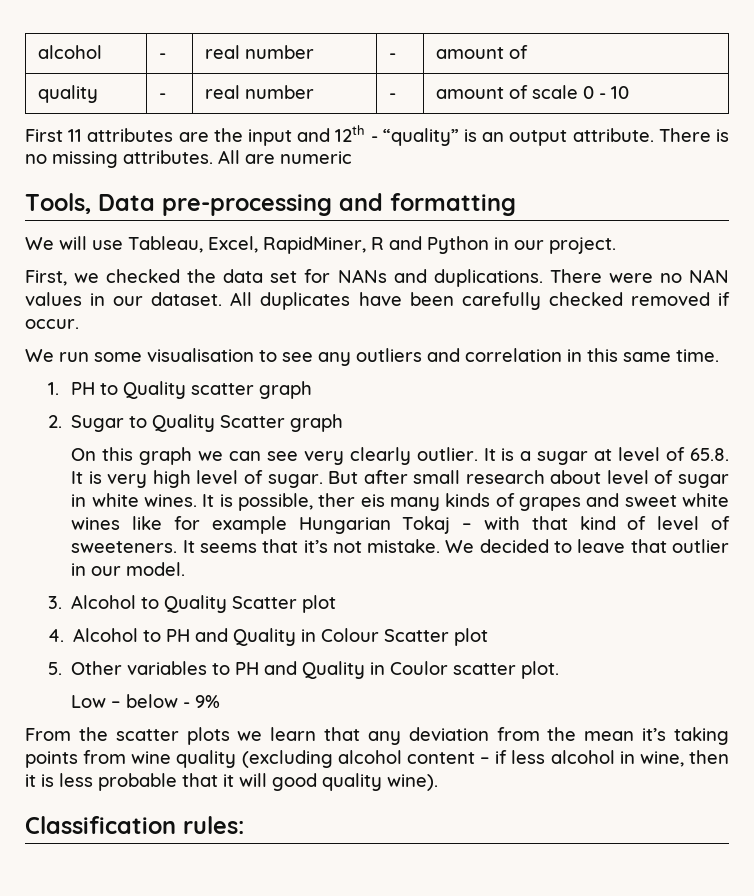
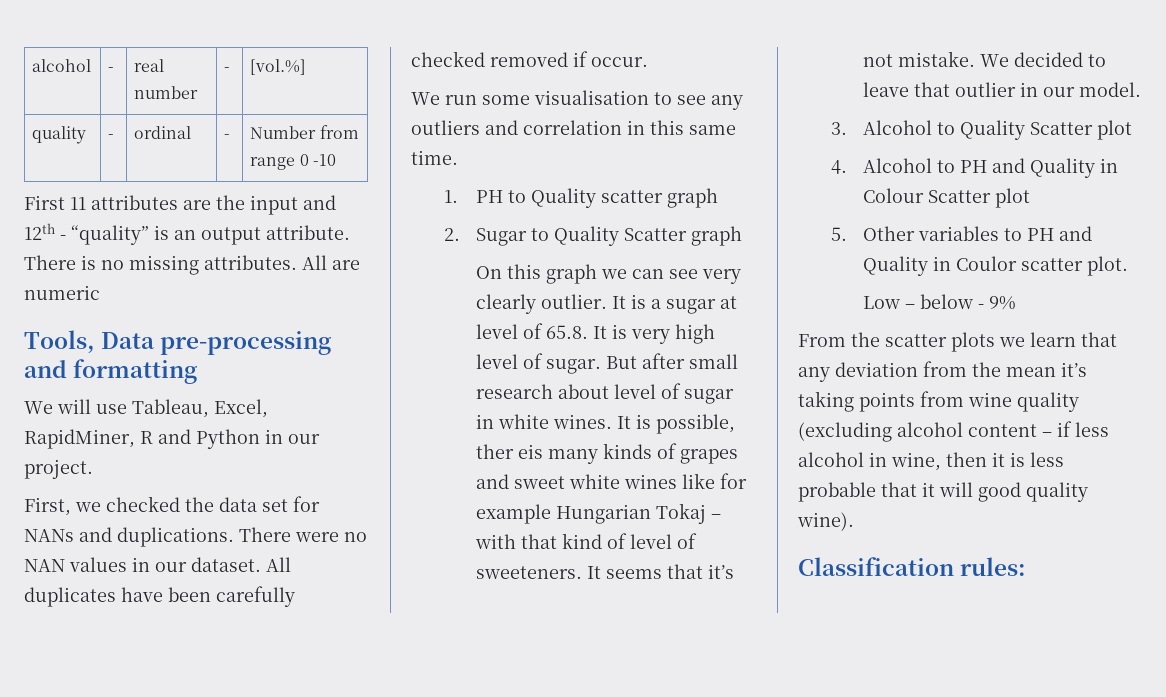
[435,45,528,59] amount of -> [250,59,307,75] [vol.%]
[204,85,314,99] [388,93,396,99] [435,85,629,99] real number | - | amount of scale 0 - 10 -> [134,126,192,139] [224,134,231,139] [250,125,359,139] [250,154,336,170] ordinal | - | Number from range 0 -10

